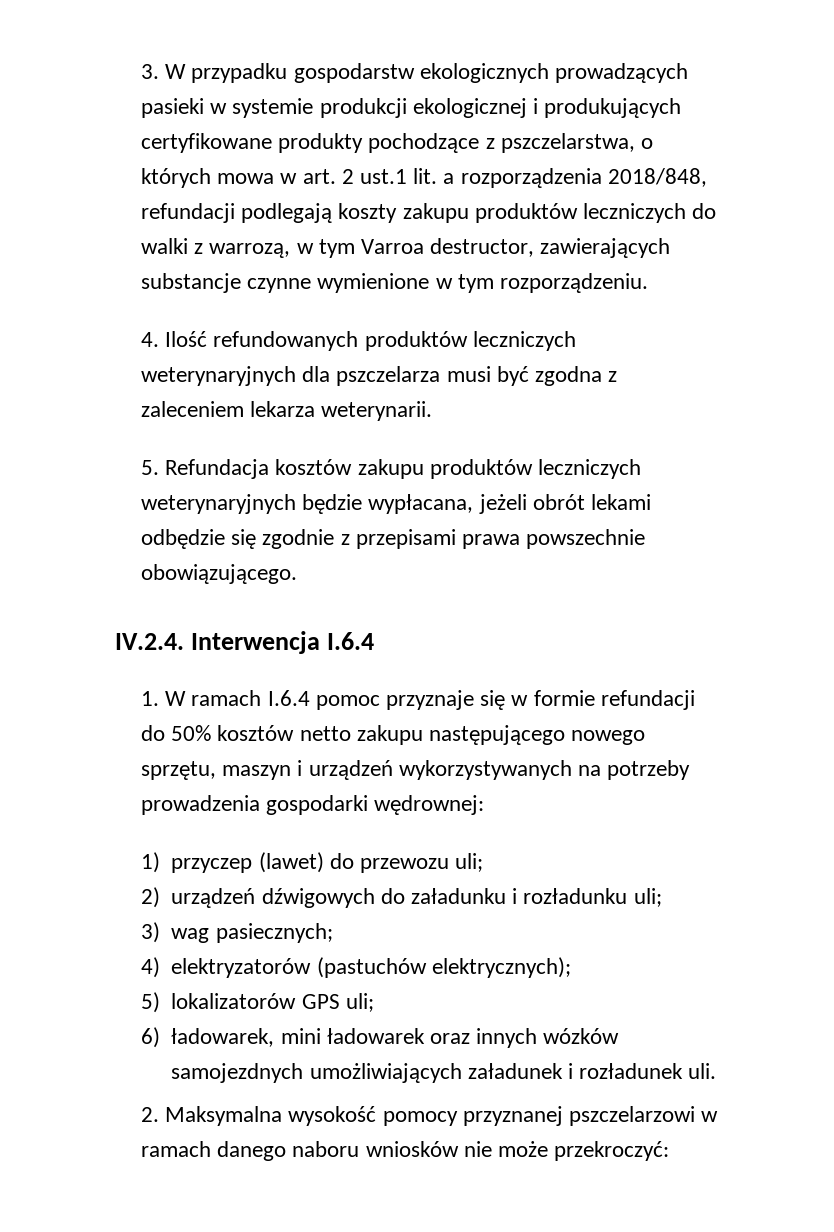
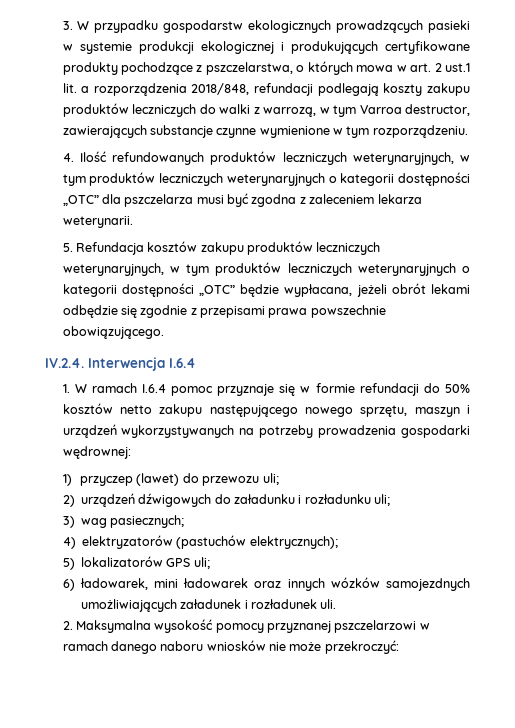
[140,366,296,386] weterynaryjnych -> [352,152,470,165] [62,172,470,186] [62,195,99,206] weterynaryjnych, w tym produktów leczniczych weterynaryjnych o kategorii dostępności „OTC”
[140,494,296,514] weterynaryjnych -> [62,262,470,276] [62,283,235,297] weterynaryjnych, w tym produktów leczniczych weterynaryjnych o kategorii dostępności „OTC”

